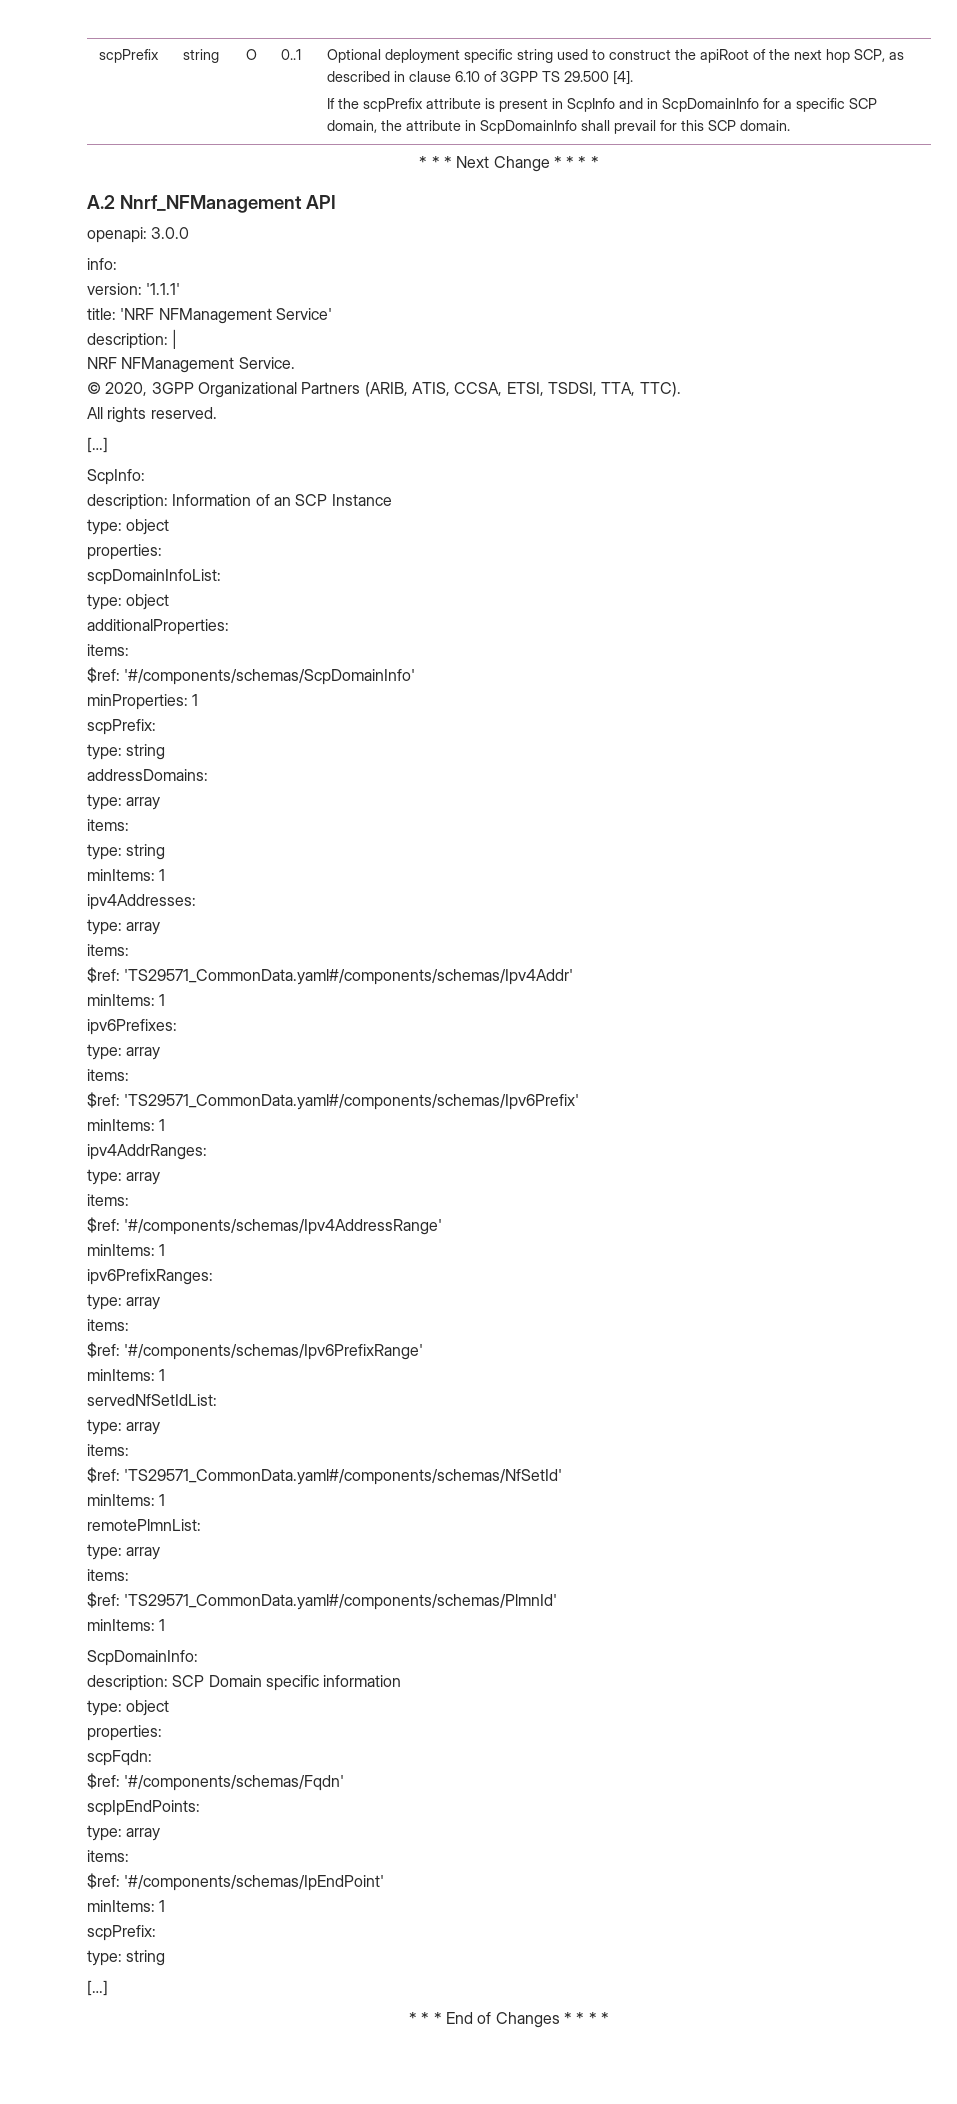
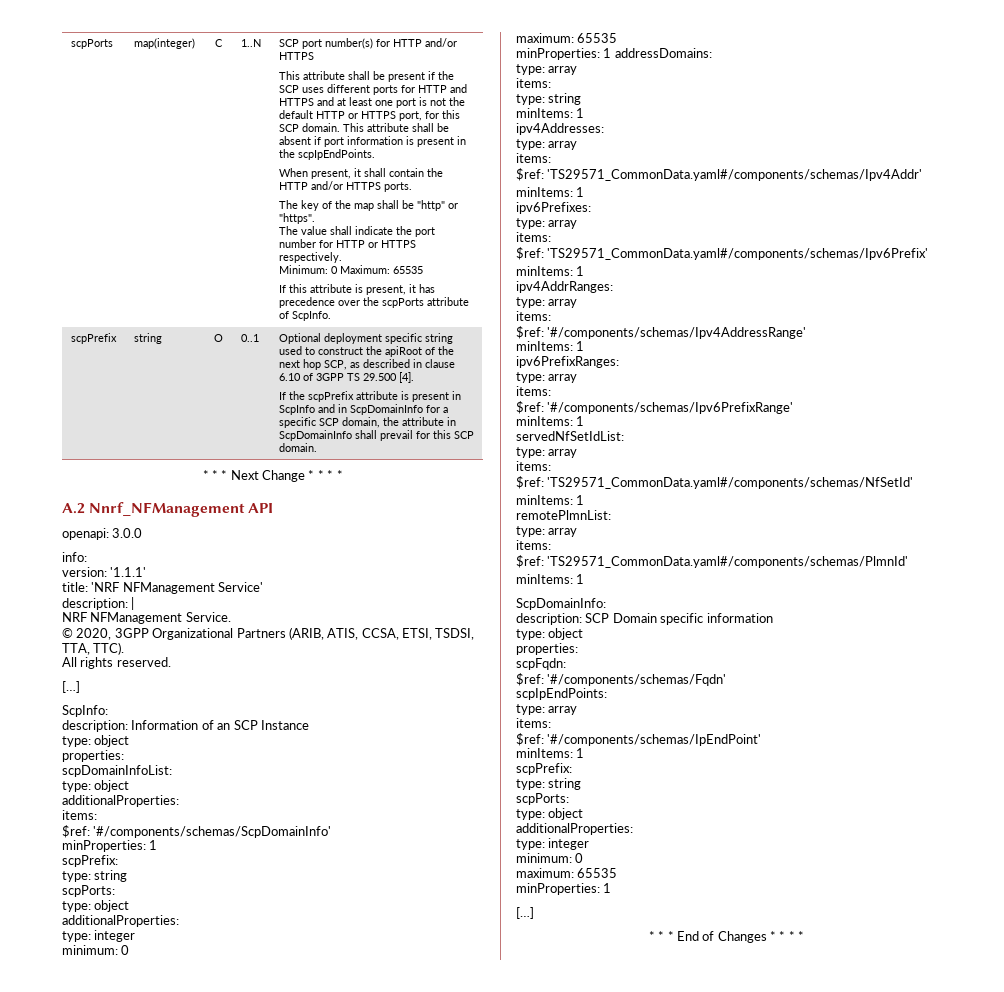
(99, 56) none -> [70,39,113,49] [133,38,195,49] [215,39,223,47] [240,39,261,47] [278,38,457,49] [278,52,314,60] [278,71,454,82] [278,84,467,95] [278,97,465,108] [278,110,460,121] [278,123,449,132] [278,136,466,147] [278,149,375,160] [278,168,443,179] [278,181,412,192] [278,200,458,211] [278,213,315,224] [278,226,435,237] [278,239,416,248] [278,252,342,263] [278,265,423,274] [278,284,435,295] [278,297,469,308] [278,311,331,321] scpPorts | map(integer) | C | 1..N | SCP port number(s) for HTTP and/or HTTPS // This attribute shall be present if the SCP uses different ports for HTTP and HTTPS and at least one port is not the default HTTP or HTTPS port, for this SCP domain. This attribute shall be absent if port information is present in the scpIpEndPoints. // When present, it shall contain the HTTP and/or HTTPS ports. // The key of the map shall be "http" or "https". // The value shall indicate the port number for HTTP or HTTPS respectively. // Minimum: 0 Maximum: 65535 // If this attribute is present, it has precedence over the scpPorts attribute of ScpInfo. //
(166, 752) none -> [62,885,115,897] [62,900,130,912] [62,915,179,927] [62,930,136,942] [62,945,130,955] [516,33,618,43] [516,48,612,60] scpPorts: // type: object // additionalProperties: // type: integer // minimum: 0 // maximum: 65535 // minProperties: 1
(166, 1958) none -> [516,793,569,805] [516,808,584,820] [516,823,633,835] [516,838,590,850] [516,853,584,863] [516,868,618,878] [516,883,612,895] // scpPorts: // type: object // additionalProperties: // type: integer // minimum: 0 // maximum: 65535 // minProperties: 1

